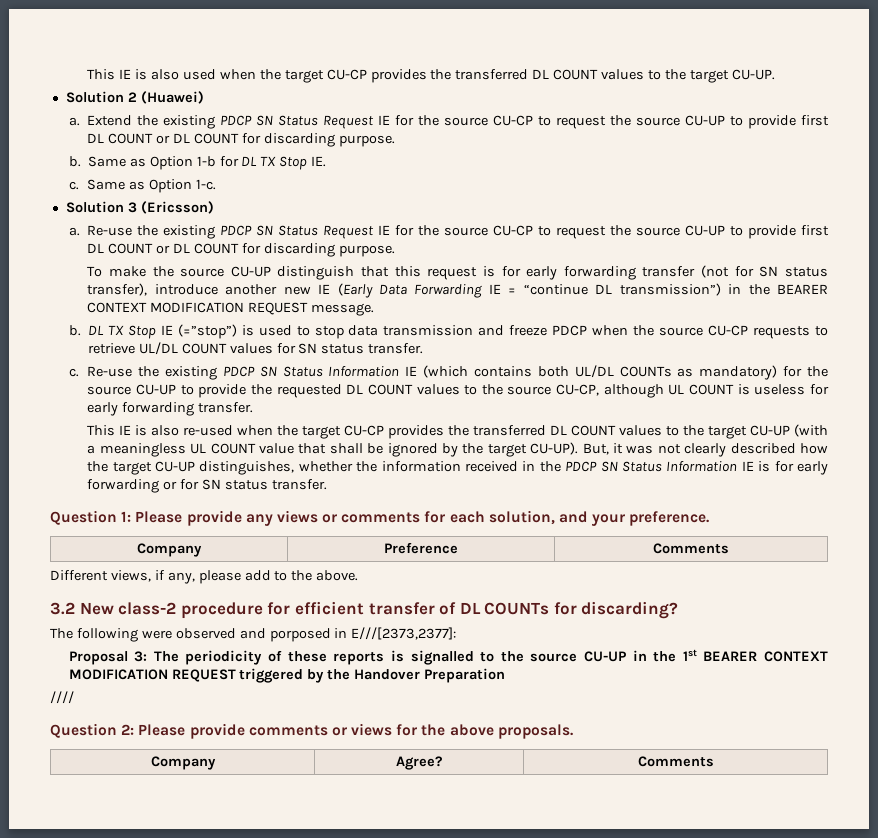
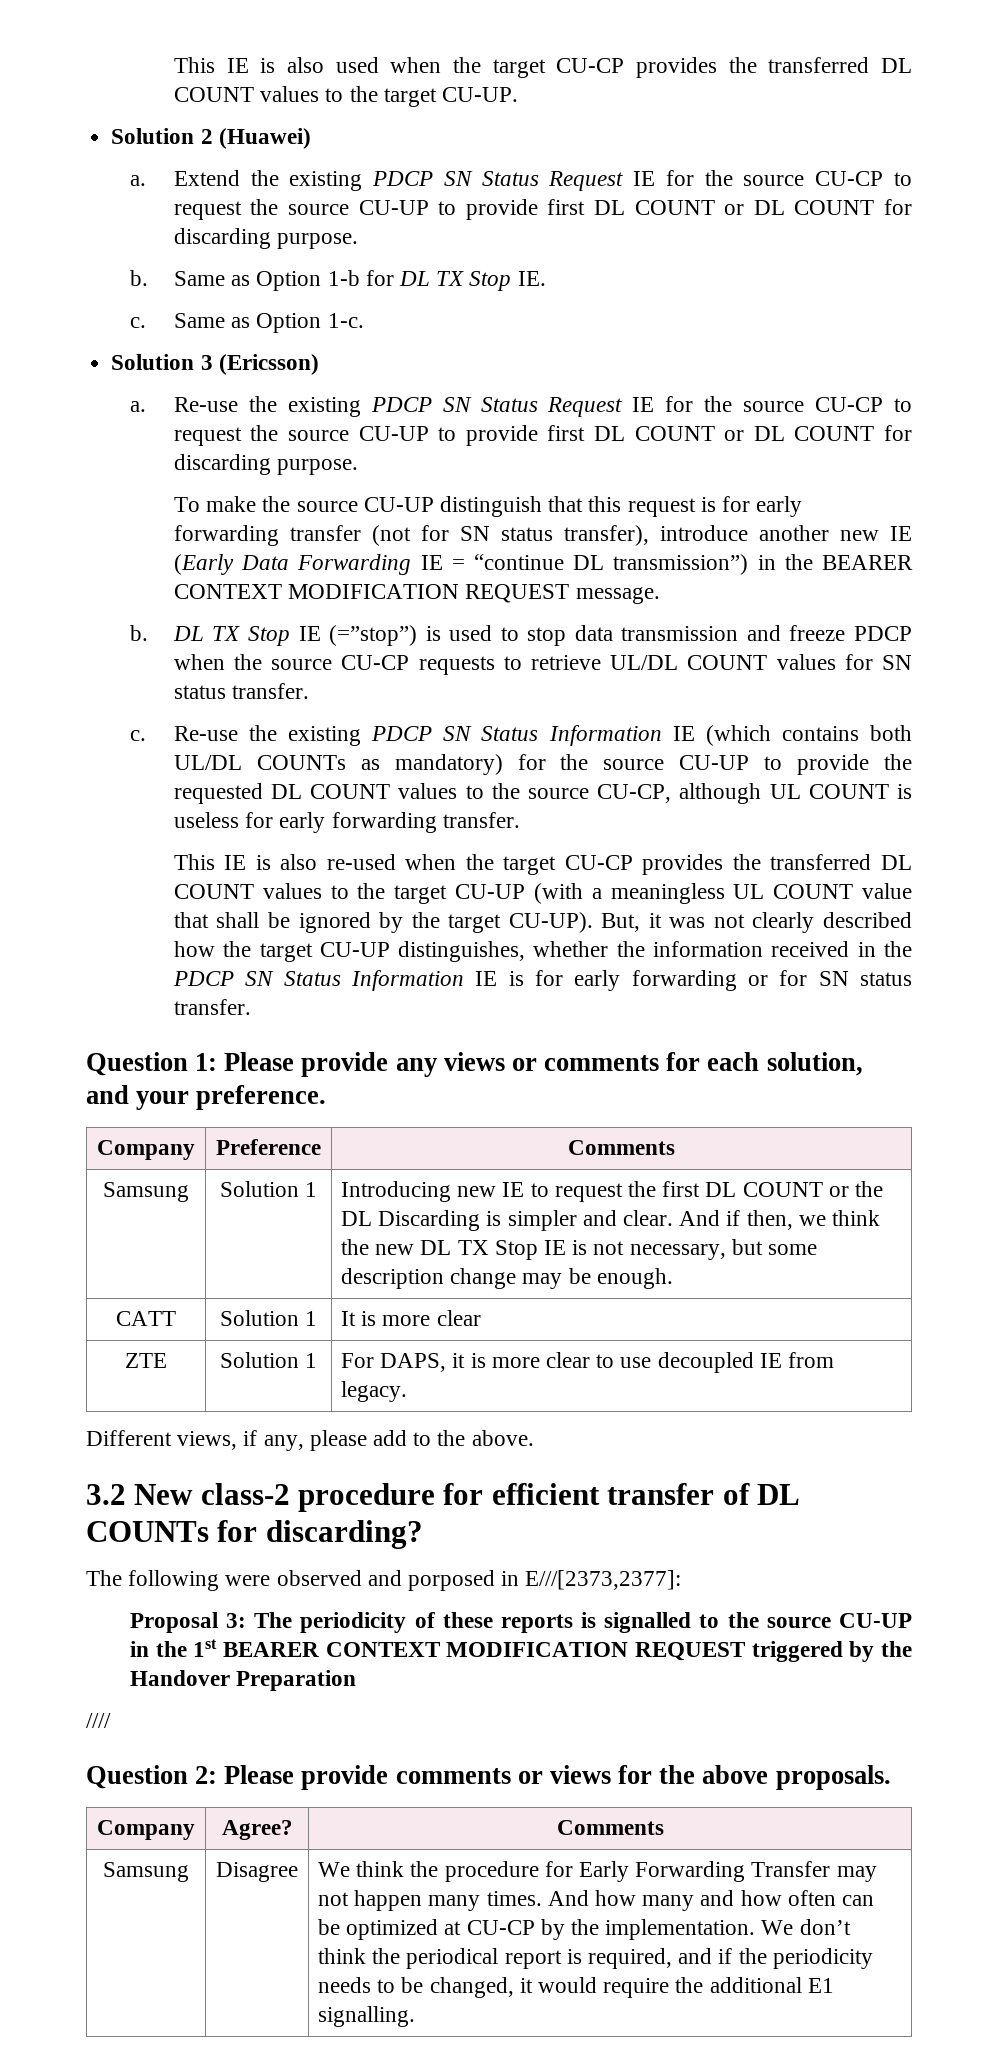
(729, 548) none -> [103,1182,189,1202] [219,1181,318,1197] [341,1181,884,1202] [341,1210,881,1231] [341,1239,818,1260] [341,1268,673,1289] [116,1311,176,1326] [219,1310,318,1326] [341,1310,481,1326] [125,1353,167,1368] [219,1352,318,1368] [341,1352,835,1373] [341,1381,408,1402] // Samsung | Solution 1 | Introducing new IE to request the first DL COUNT or the DL Discarding is simpler and clear. And if then, we think the new DL TX Stop IE is not necessary, but some description change may be enough. // CATT | Solution 1 | It is more clear // ZTE | Solution 1 | For DAPS, it is more clear to use decoupled IE from legacy.
(714, 761) none -> [103,1862,189,1882] [216,1862,298,1882] [318,1861,877,1882] [318,1890,875,1911] [318,1919,851,1940] [318,1948,873,1969] [318,1977,834,1998] [318,2006,416,2027] // Samsung | Disagree | We think the procedure for Early Forwarding Transfer may not happen many times. And how many and how often can be optimized at CU-CP by the implementation. We don’t think the periodical report is required, and if the periodicity needs to be changed, it would require the additional E1 signalling.

